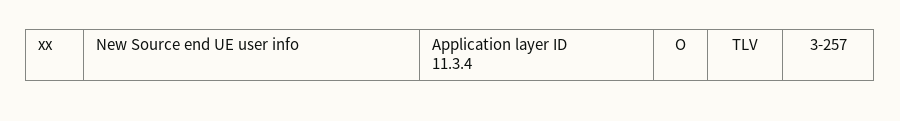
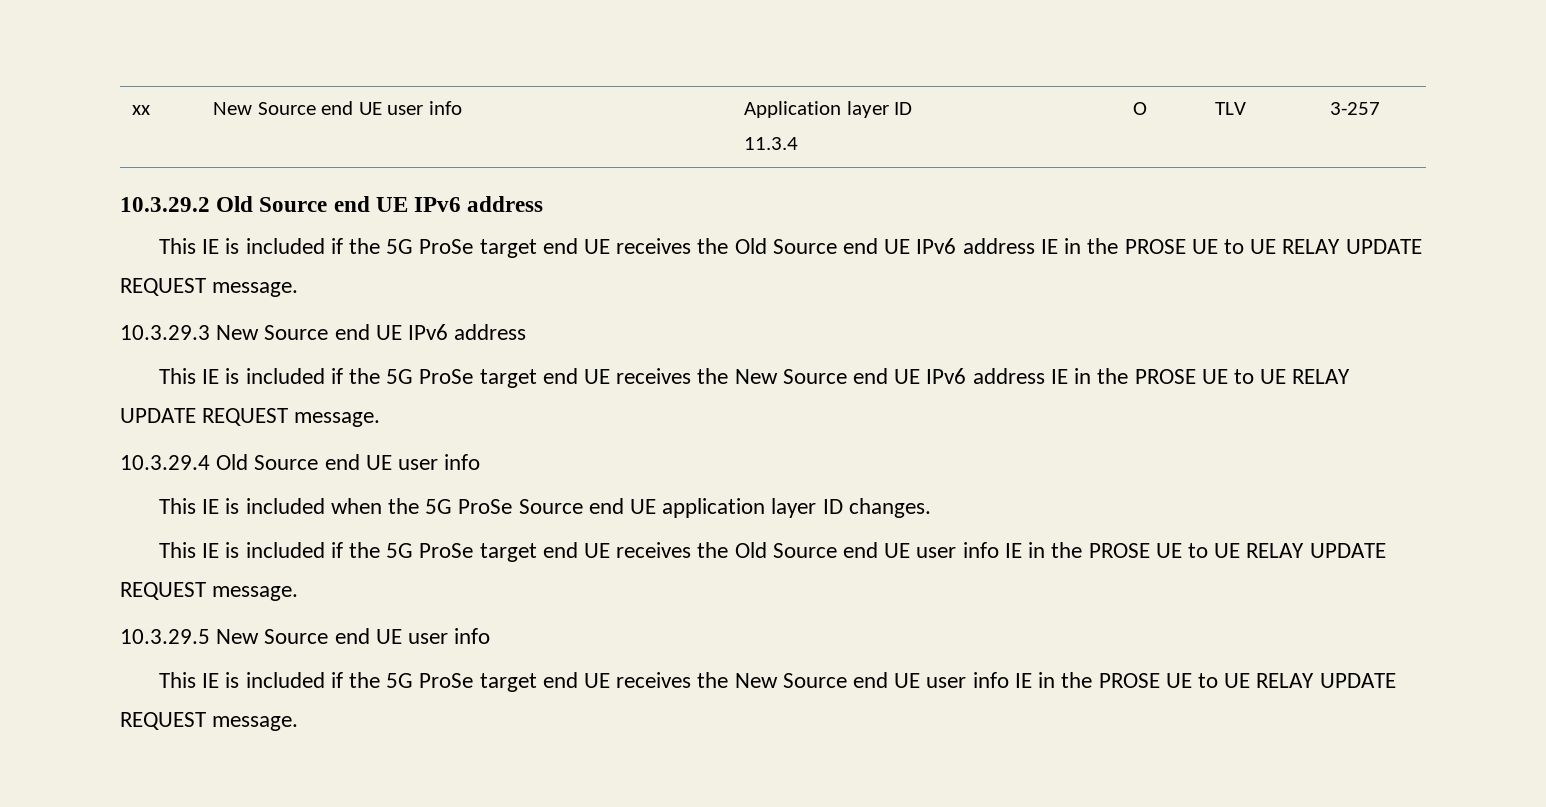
(847, 44) none -> [120,196,544,212] [158,238,1422,258] [120,278,299,297] [120,324,527,340] [158,368,1351,388] [120,408,381,427] [120,454,481,470] [158,498,931,518] [158,542,1386,562] [120,582,299,601] [120,628,491,644] [158,672,1396,692] [120,712,299,731] // 10.3.29.2 Old Source end UE IPv6 address // This IE is included if the 5G ProSe target end UE receives the Old Source end UE IPv6 address IE in the PROSE UE to UE RELAY UPDATE REQUEST message. // 10.3.29.3 New Source end UE IPv6 address // This IE is included if the 5G ProSe target end UE receives the New Source end UE IPv6 address IE in the PROSE UE to UE RELAY UPDATE REQUEST message. // 10.3.29.4 Old Source end UE user info // This IE is included when the 5G ProSe Source end UE application layer ID changes. // This IE is included if the 5G ProSe target end UE receives the Old Source end UE user info IE in the PROSE UE to UE RELAY UPDATE REQUEST message. // 10.3.29.5 New Source end UE user info // This IE is included if the 5G ProSe target end UE receives the New Source end UE user info IE in the PROSE UE to UE RELAY UPDATE REQUEST message.

